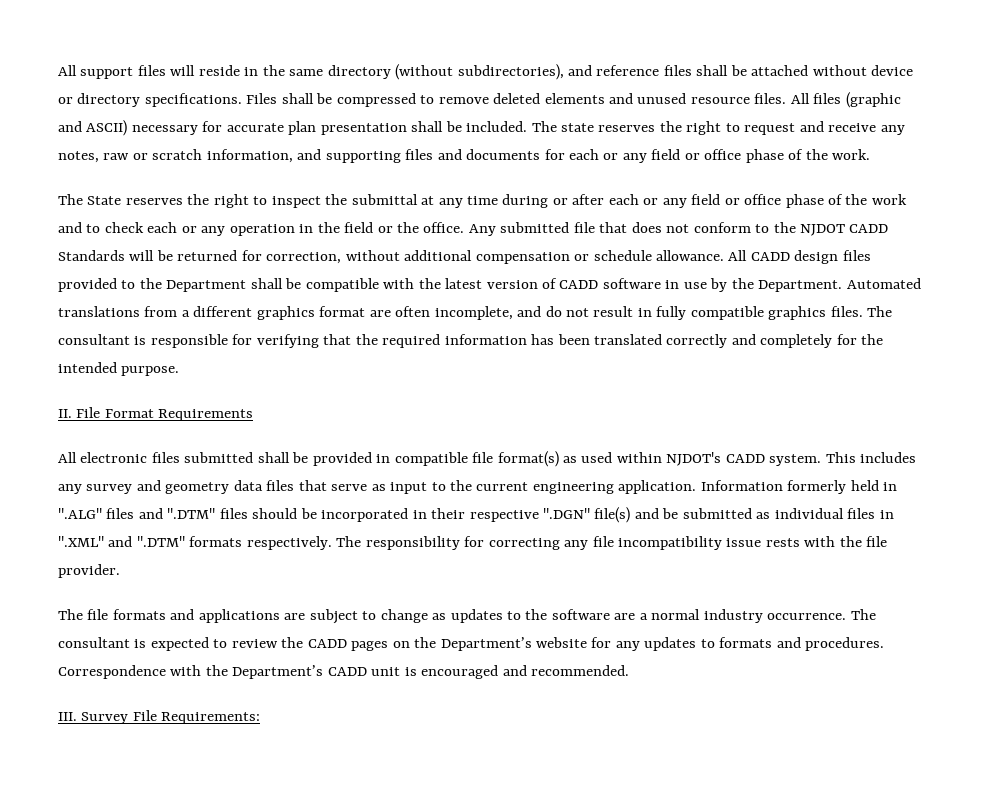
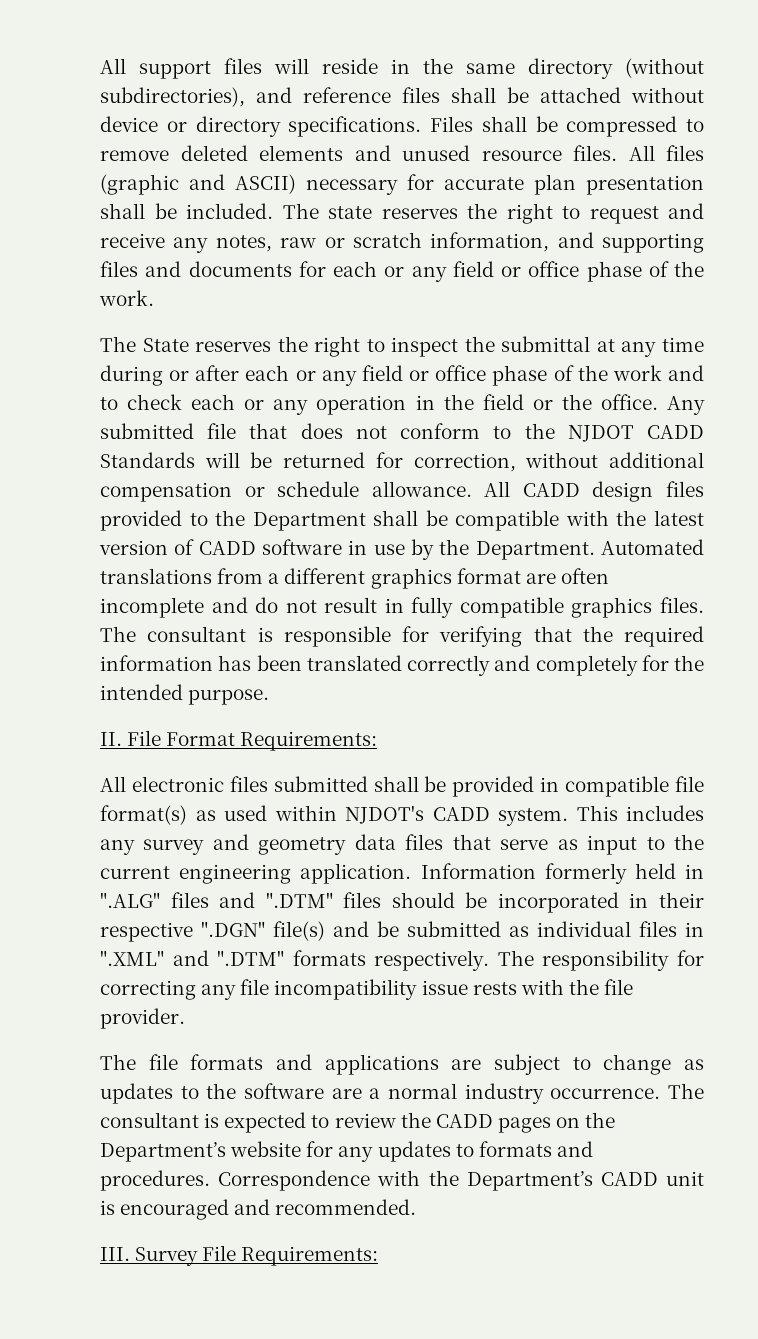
[434,306,513,320] incomplete, -> [100,597,204,618] incomplete
[158,409,254,421] Requirements -> [240,731,378,751] Requirements:

